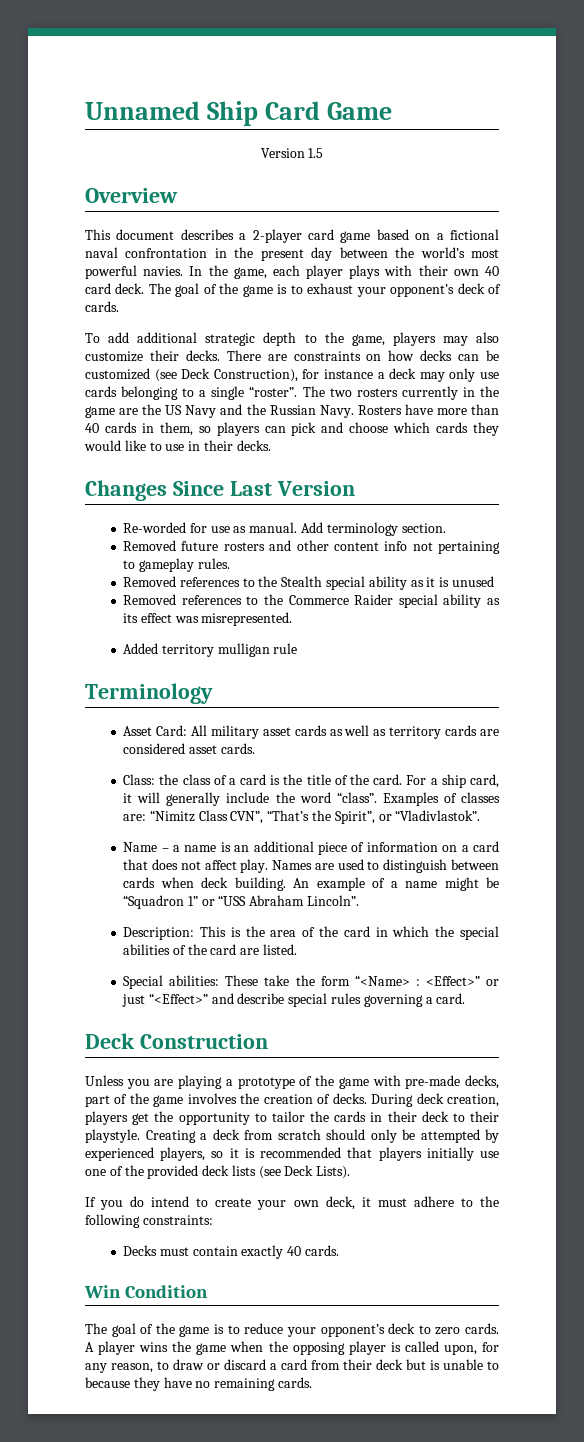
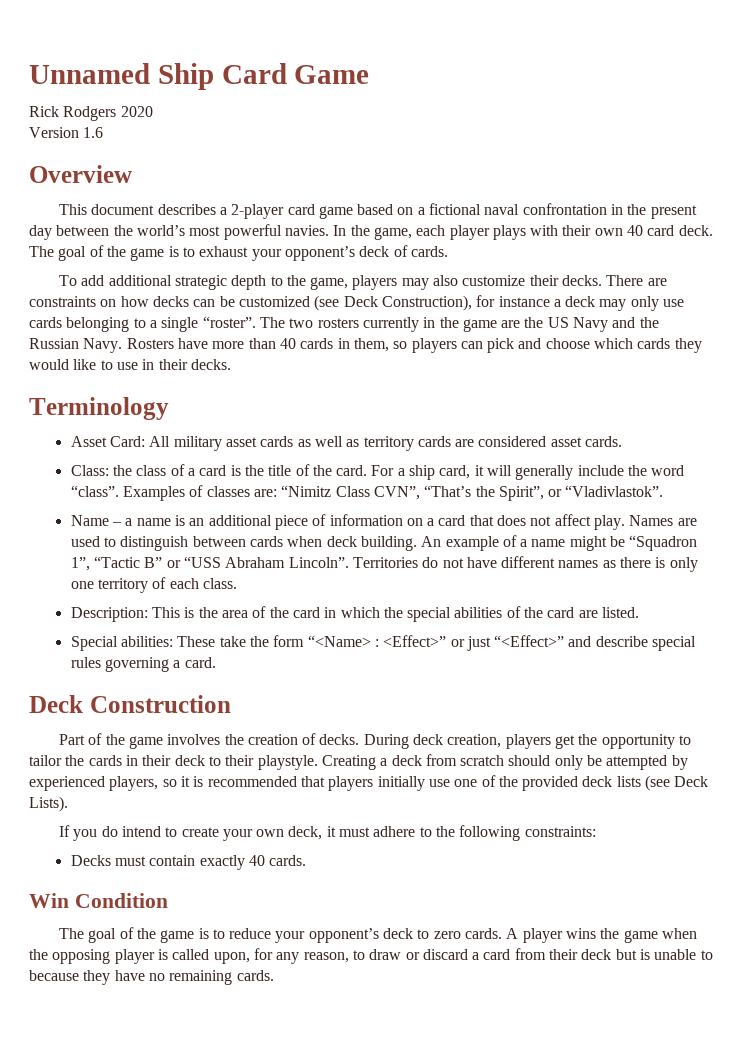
[260,148,324,158] // Version 1.5 -> [29,106,153,121] [29,127,104,138] // Rick Rodgers 2020 // Version 1.6
[85,480,355,501] [123,522,446,536] [123,540,500,554] [123,558,230,572] [123,576,494,590] [123,594,500,608] [123,612,293,626] [123,643,298,657] // Changes Since Last Version // Re-worded for use as manual. Add terminology section. // Removed future rosters and other content info not pertaining to gameplay rules. // Removed references to the Stealth special ability as it is unused // Removed references to the Commerce Raider special ability as its effect was misrepresented. // Added territory mulligan rule -> (231, 364) none
[187,896,198,906] 1” -> [70,556,163,571] 1”, “Tactic B”
(360, 900) none -> [352,556,698,572] [70,577,237,593] Territories do not have different names as there is only one territory of each class.
[85,1075,499,1089] [85,1095,110,1107] Unless you are playing a prototype of the game with pre-made decks, part -> [58,734,85,745] Part

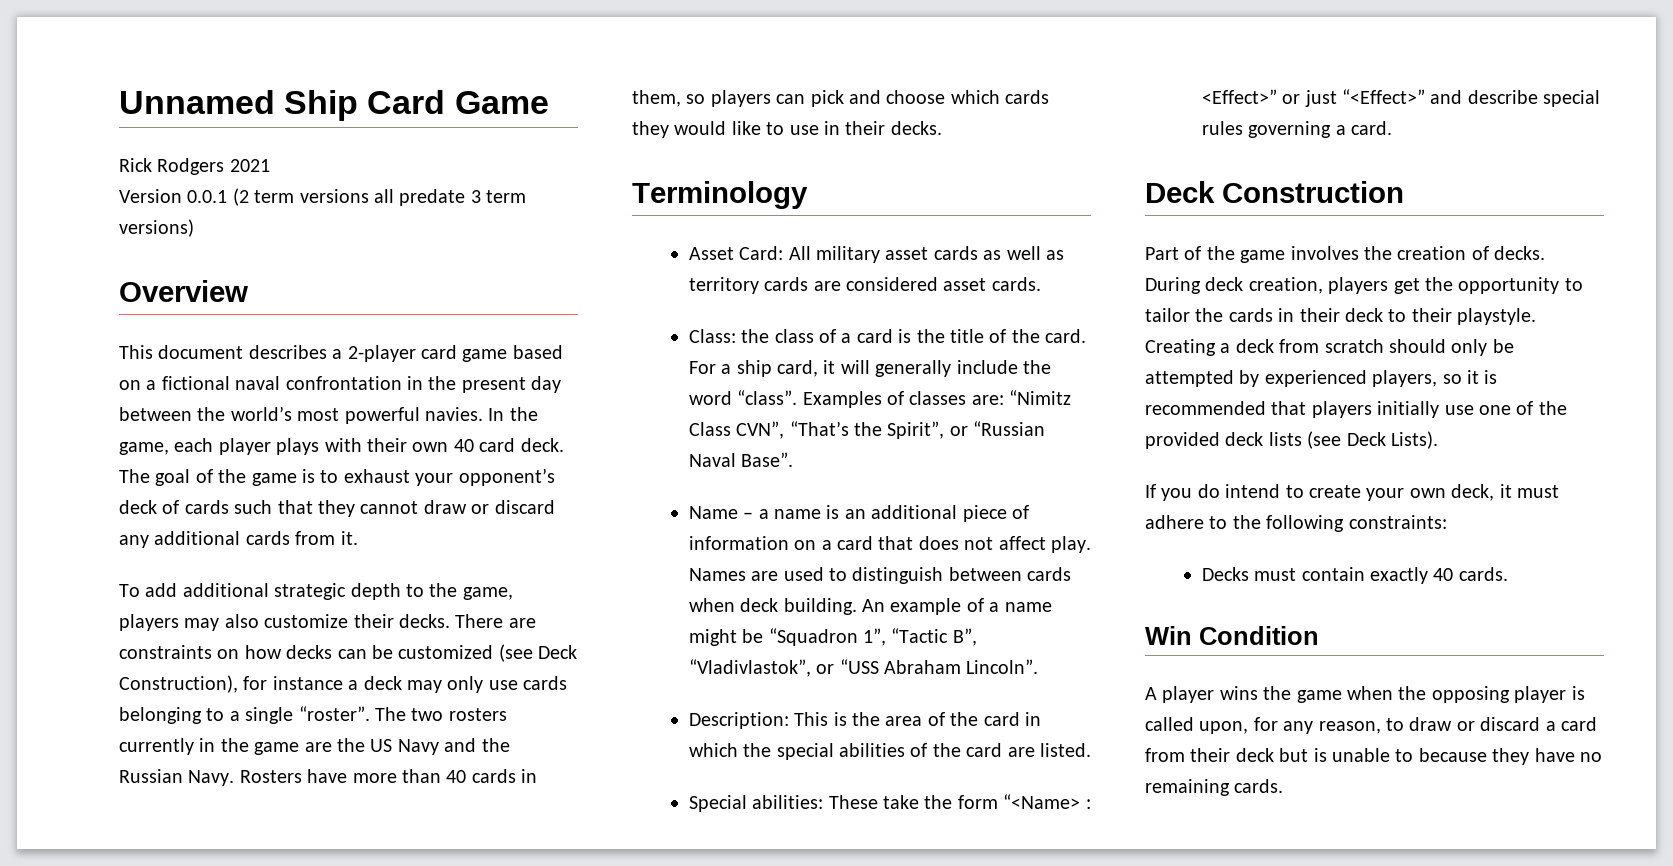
[120,106,153,117] 2020 -> [229,159,270,172] 2021
[83,127,104,138] 1.6 -> [187,188,527,206] [119,219,194,237] 0.0.1 (2 term versions all predate 3 term versions)
[410,246,448,257] cards. -> [184,500,555,517] [119,531,358,548] cards such that they cannot draw or discard any additional cards from it.
[565,485,664,497] “Vladivlastok”. -> [973,421,1046,436] [688,452,794,467] “Russian Naval Base”.
[144,557,163,568] B” -> [952,628,977,646] [688,659,811,677] B”, “Vladivlastok”,
[352,556,698,572] [70,577,237,593] Territories do not have different names as there is only one territory of each class. -> (1039, 666) none
[58,927,503,943] The goal of the game is to reduce your opponent’s deck to zero cards. -> (1319, 635) none

